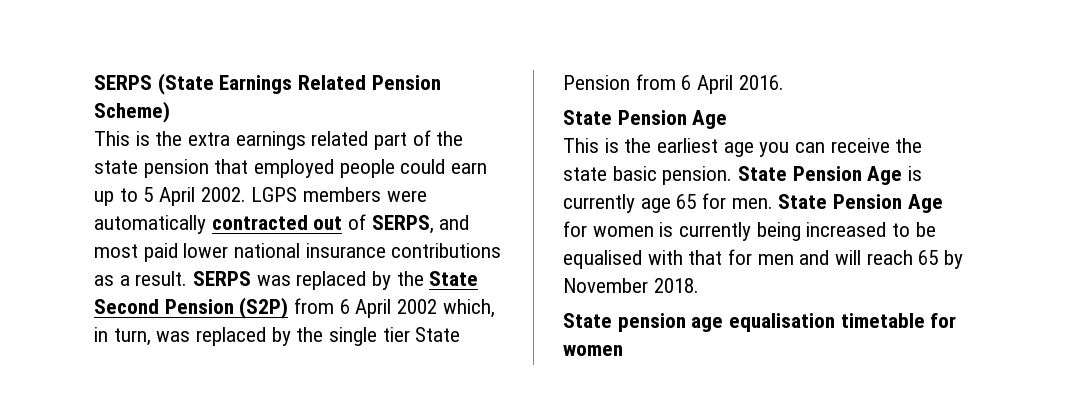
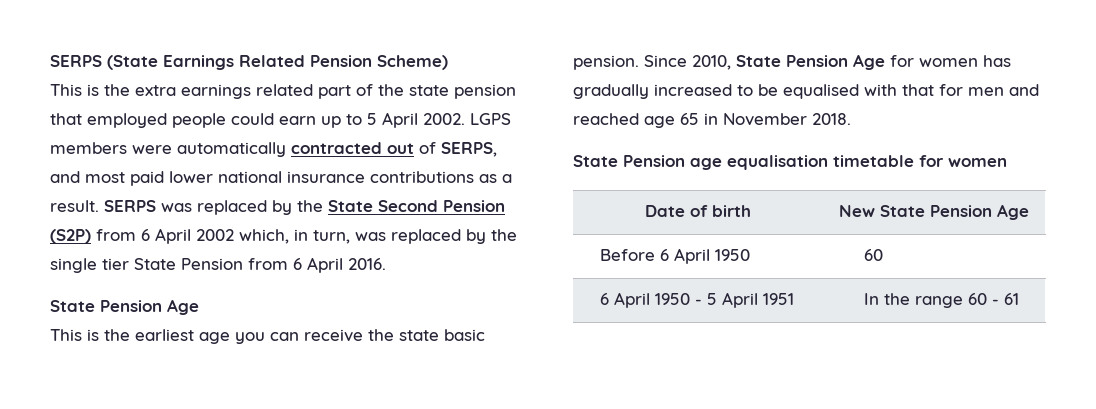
[738,166,923,185] [563,193,773,213] State Pension Age is currently age 65 for men. -> [644,55,731,70] Since 2010,
[659,222,801,241] is currently being -> [983,55,1011,67] [573,84,649,99] has gradually
[835,250,964,269] will reach 65 by -> [573,113,718,128] reached age 65 in
[617,313,686,332] pension -> [623,155,685,167] Pension
(623, 350) none -> [644,205,751,217] [838,204,1029,220] [599,248,750,264] [864,249,884,261] [599,292,794,308] [864,293,1020,308] // Date of birth | New State Pension Age // Before 6 April 1950 | 60 // 6 April 1950 - 5 April 1951 | In the range 60 - 61

